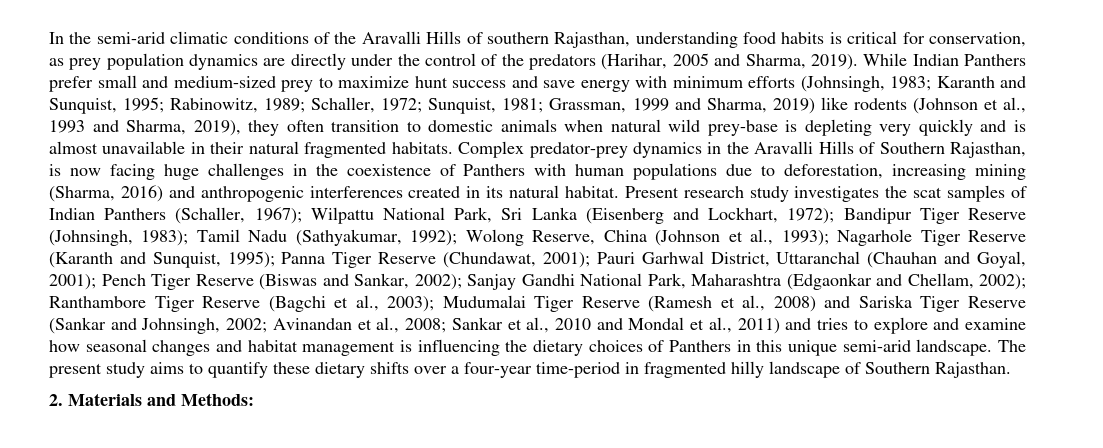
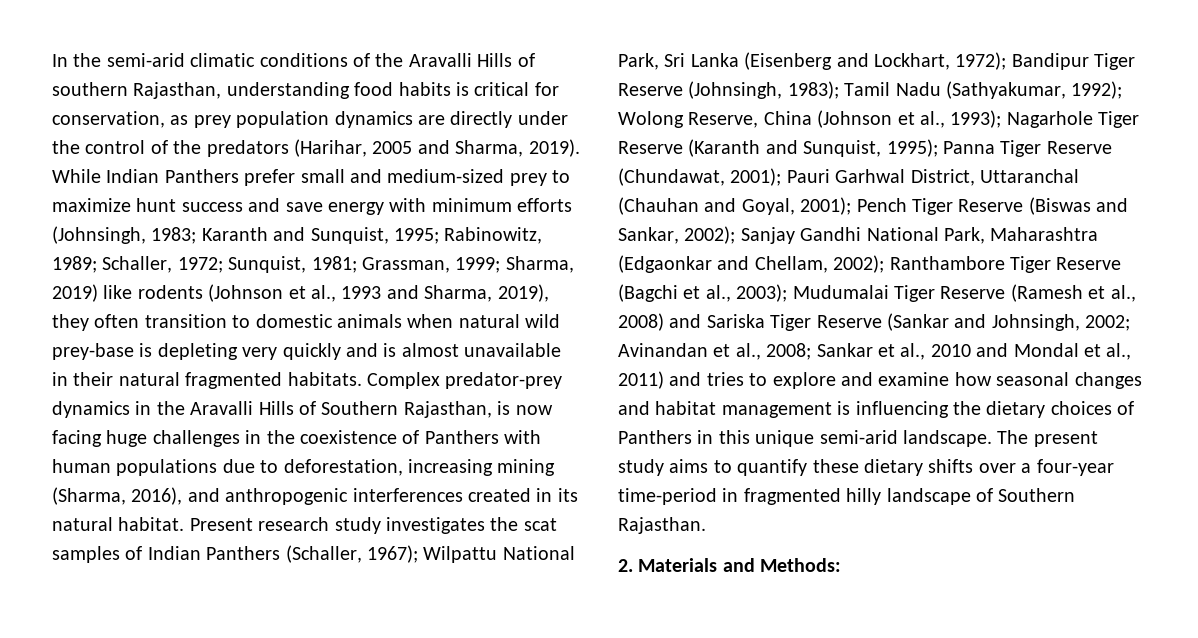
[632,98,701,111] 1999 and -> [455,257,501,273] 1999;
[120,185,163,202] 2016) -> [131,487,183,505] 2016),

